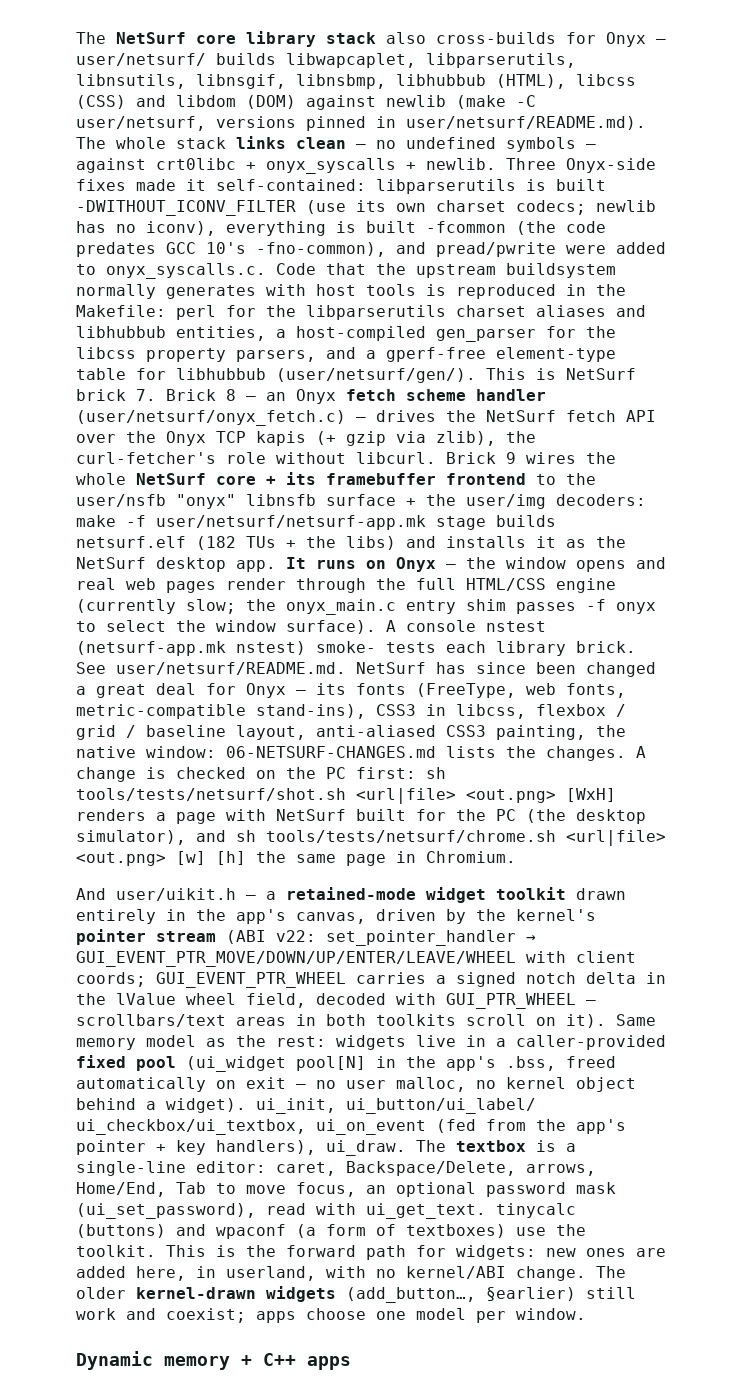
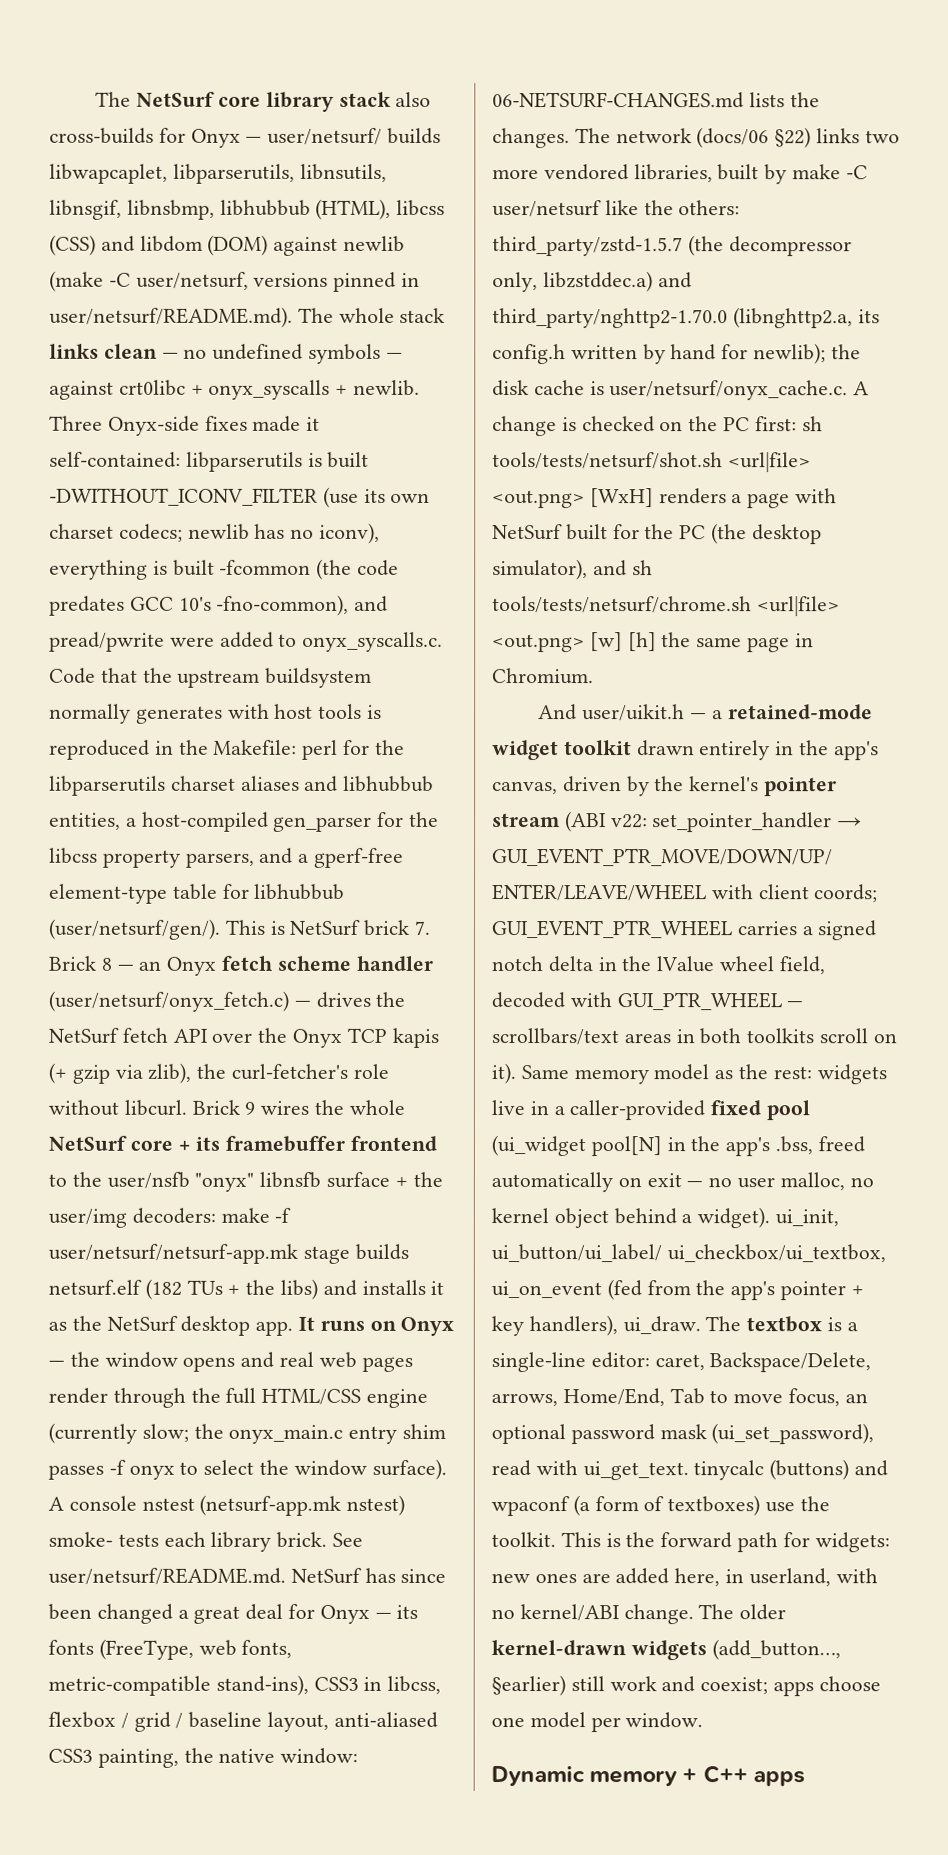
(626, 753) none -> [574,127,900,149] [492,164,868,185] [492,200,741,218] [492,235,852,257] [492,271,692,293] [492,307,880,329] [492,343,861,365] [492,380,849,401] The network (docs/06 §22) links two more vendored libraries, built by make -C user/netsurf like the others: third_party/zstd-1.5.7 (the decompressor only, libzstddec.a) and third_party/nghttp2-1.70.0 (libnghttp2.a, its config.h written by hand for newlib); the disk cache is user/netsurf/onyx_cache.c.

